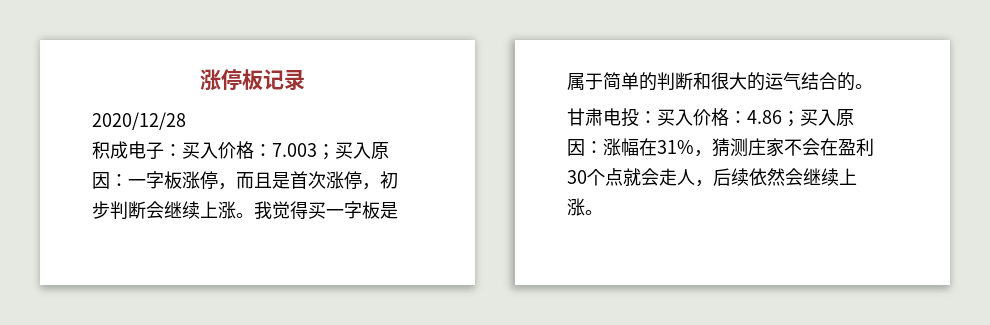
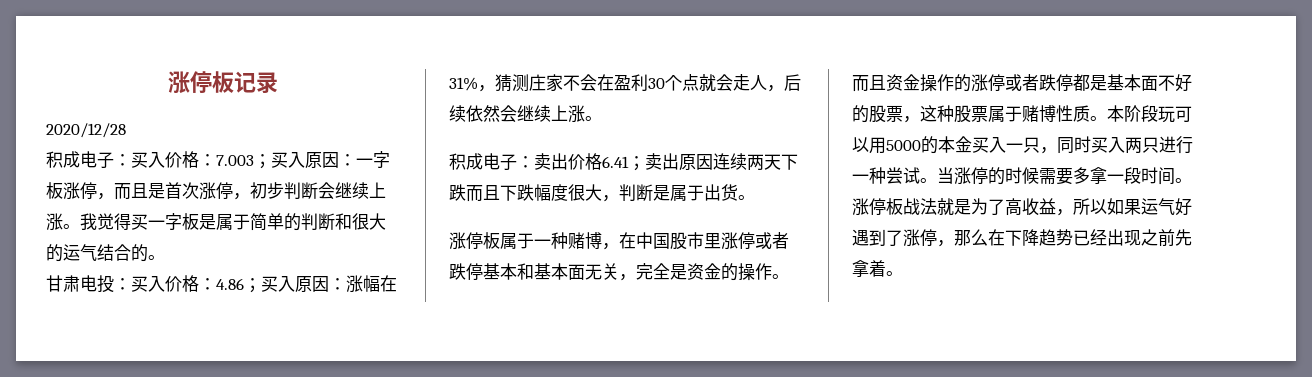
(603, 212) none -> [449,153,798,171] [449,184,755,202] [449,232,789,250] [449,263,789,281] [852,74,1192,92] [852,105,1192,123] [852,136,1193,154] [852,167,1192,185] [852,198,1192,216] [852,229,1192,247] [852,260,903,277] // 积成电子：卖出价格6.41；卖出原因连续两天下跌而且下跌幅度很大，判断是属于出货。 // 涨停板属于一种赌博，在中国股市里涨停或者跌停基本和基本面无关，完全是资金的操作。而且资金操作的涨停或者跌停都是基本面不好的股票，这种股票属于赌博性质。本阶段玩可以用5000的本金买入一只，同时买入两只进行一种尝试。当涨停的时候需要多拿一段时间。涨停板战法就是为了高收益，所以如果运气好遇到了涨停，那么在下降趋势已经出现之前先拿着。

